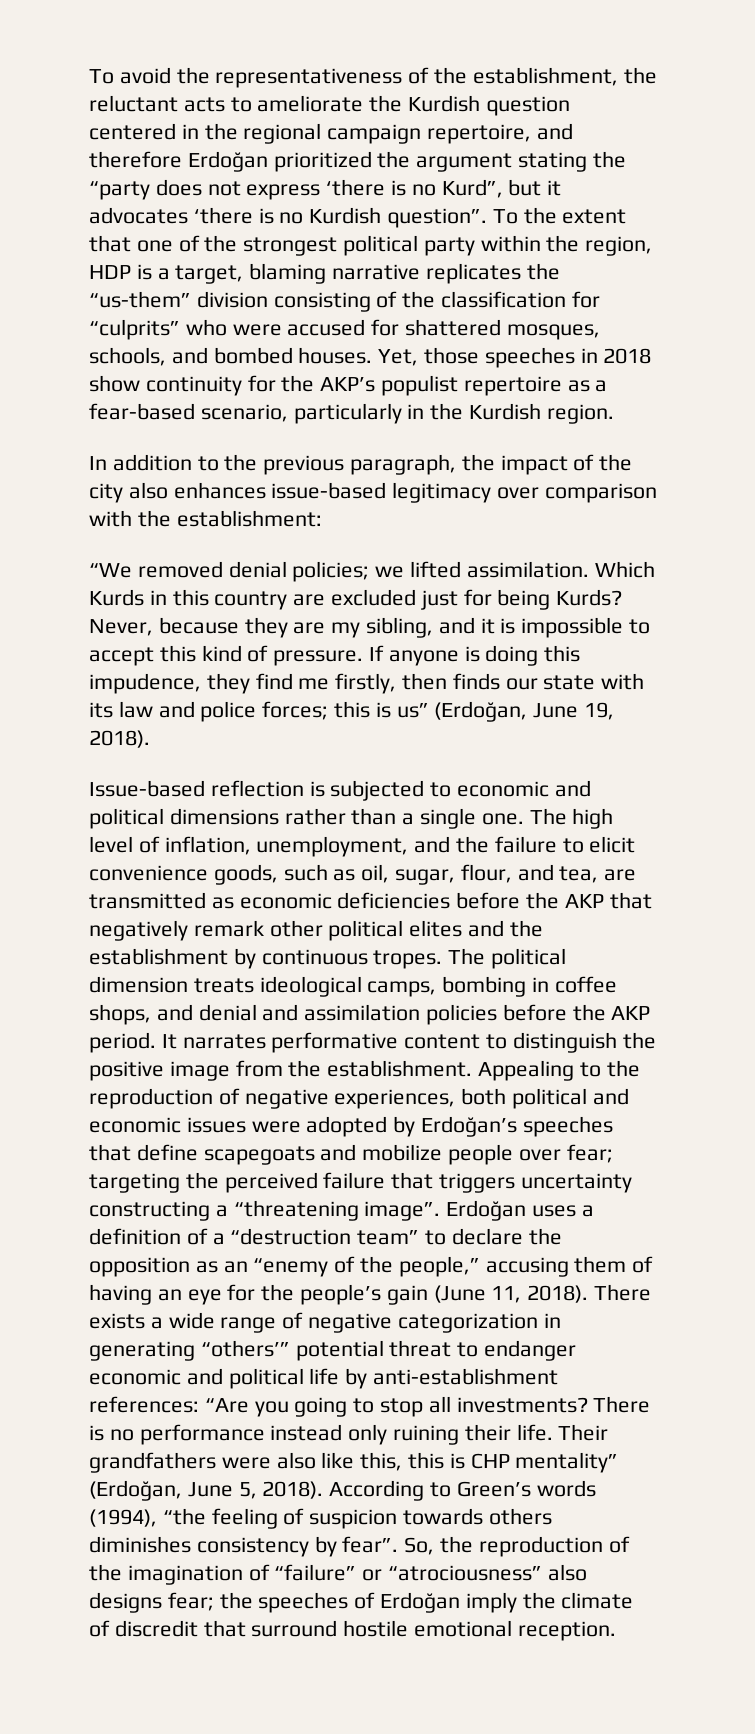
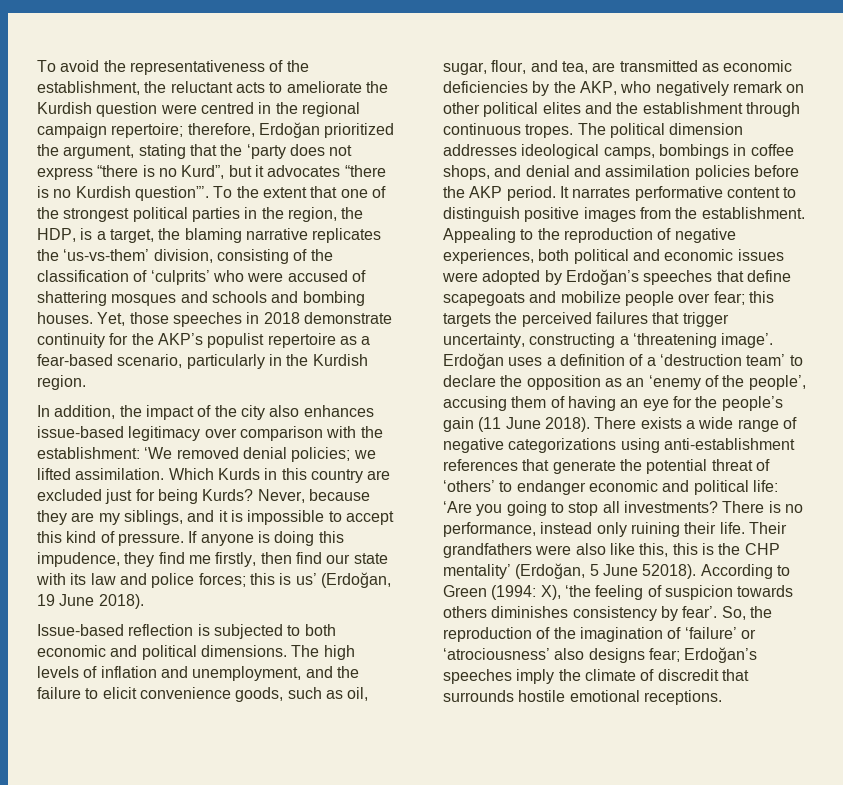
[89,123,176,140] centered -> [160,102,254,114] were centred
[427,123,573,144] [89,151,626,172] [89,181,150,200] repertoire, and therefore Erdoğan prioritized the argument stating the “party -> [111,122,395,138] [37,144,286,159] repertoire; therefore, Erdoğan prioritized the argument, stating that the ‘party
[326,179,386,196] ‘there -> [97,165,139,177] “there
[193,207,253,224] ‘there -> [344,165,386,177] “there
[387,208,488,228] question”. -> [134,186,209,201] question”’.
[423,235,653,256] [89,265,131,279] party within the region, HDP -> [191,207,364,222] [37,228,76,242] parties in the region, the HDP,
(244, 274) none -> [158,228,181,240] the
[89,291,268,308] “us-them” division -> [63,249,213,263] ‘us-vs-them’ division,
[571,291,600,308] [89,319,180,340] for “culprits” -> [133,270,210,285] of ‘culprits’
[371,319,600,340] [89,347,293,366] for shattered mosques, schools, and bombed -> [351,270,366,282] [37,291,365,306] of shattering mosques and schools and bombing
[89,375,140,392] show -> [303,312,392,324] demonstrate
[112,454,457,475] addition to the previous paragraph, -> [54,405,116,419] addition,
[89,563,132,578] // “We -> [144,447,173,459] ‘We
[366,617,434,638] sibling, -> [123,510,183,525] siblings,
[452,673,500,690] finds -> [295,552,322,564] find
[396,701,615,722] us” (Erdoğan, June 19, -> [295,572,391,588] [37,594,95,606] us’ (Erdoğan, 19 June
[457,780,591,797] [89,808,614,829] [89,836,251,855] economic and political dimensions rather than a single one. The high level of inflation, -> [304,624,336,636] [37,645,355,660] [37,666,188,678] both economic and political dimensions. The high levels of inflation and
[456,892,652,909] before the AKP that -> [532,81,652,96] by the AKP, who
(264, 928) none -> [786,84,805,93] on
[233,948,256,969] by -> [745,102,800,117] through
[193,978,254,993] treats -> [443,144,517,156] addresses
[442,976,527,997] bombing -> [658,144,729,159] bombings
[622,1032,656,1049] [89,1061,230,1081] the positive image -> [524,207,636,222] positive images
[89,1172,632,1193] [89,1200,441,1221] targeting the perceived failure that triggers uncertainty constructing a “threatening image”. -> [748,291,774,303] [443,312,729,327] [443,333,774,348] this targets the perceived failures that trigger uncertainty, constructing a ‘threatening image’.
[230,1228,420,1245] “destruction team” -> [659,354,786,366] ‘destruction team’
[253,1256,480,1277] “enemy of the people,” -> [648,375,806,390] ‘enemy of the people’,
[433,1285,522,1303] (June 11, -> [478,417,541,432] (11 June
[397,1313,561,1333] [89,1340,452,1361] categorization in generating “others’” potential threat -> [508,438,795,453] [443,459,770,474] [443,480,495,492] categorizations using anti-establishment references that generate the potential threat of ‘others’
[309,1368,559,1389] [89,1396,249,1413] life by anti-establishment references: “Are -> [752,480,778,492] [443,501,472,513] life: ‘Are
[139,1424,265,1445] performance -> [443,522,536,537] performance,
[470,1452,619,1473] [89,1480,596,1501] [89,1508,206,1527] CHP mentality” (Erdoğan, June 5, 2018). According to Green’s words (1994), “the -> [718,543,780,555] [443,563,790,579] [443,585,591,600] the CHP mentality’ (Erdoğan, 5 June 52018). According to Green (1994: X), ‘the
[342,1536,399,1553] fear”. -> [682,606,718,618] fear’.
[274,1564,587,1581] [89,1592,461,1613] “failure” or “atrociousness” also designs fear; the speeches of Erdoğan -> [684,627,756,639] [443,647,758,663] [443,669,512,684] ‘failure’ or ‘atrociousness’ also designs fear; Erdoğan’s speeches
[251,1620,338,1637] surround -> [443,690,514,702] surrounds
[517,1621,616,1641] reception. -> [643,690,722,705] receptions.

